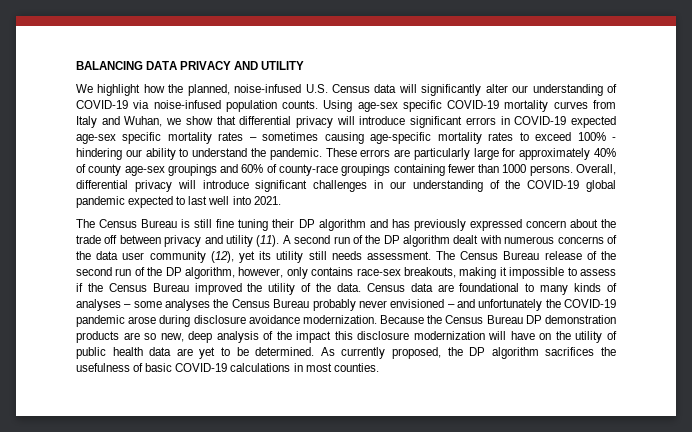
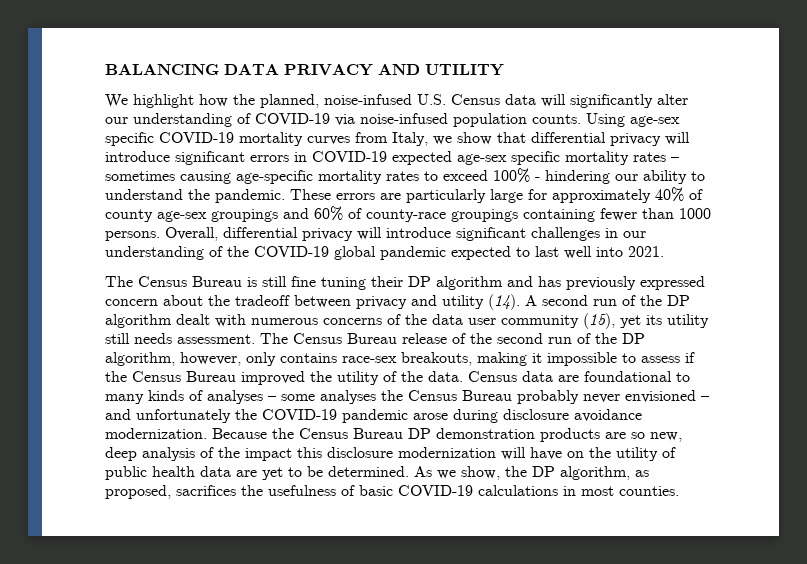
[76,116,163,128] Italy and Wuhan, -> [392,132,428,146] Italy,
[76,235,118,244] trade off -> [235,295,290,306] tradeoff
[256,235,280,247] (11). -> [488,294,520,310] (14).
[210,251,234,263] (12), -> [583,313,615,329] (15),
[341,347,539,359] currently proposed, the DP algorithm -> [437,466,649,480] [105,485,171,499] we show, the DP algorithm, as proposed,

